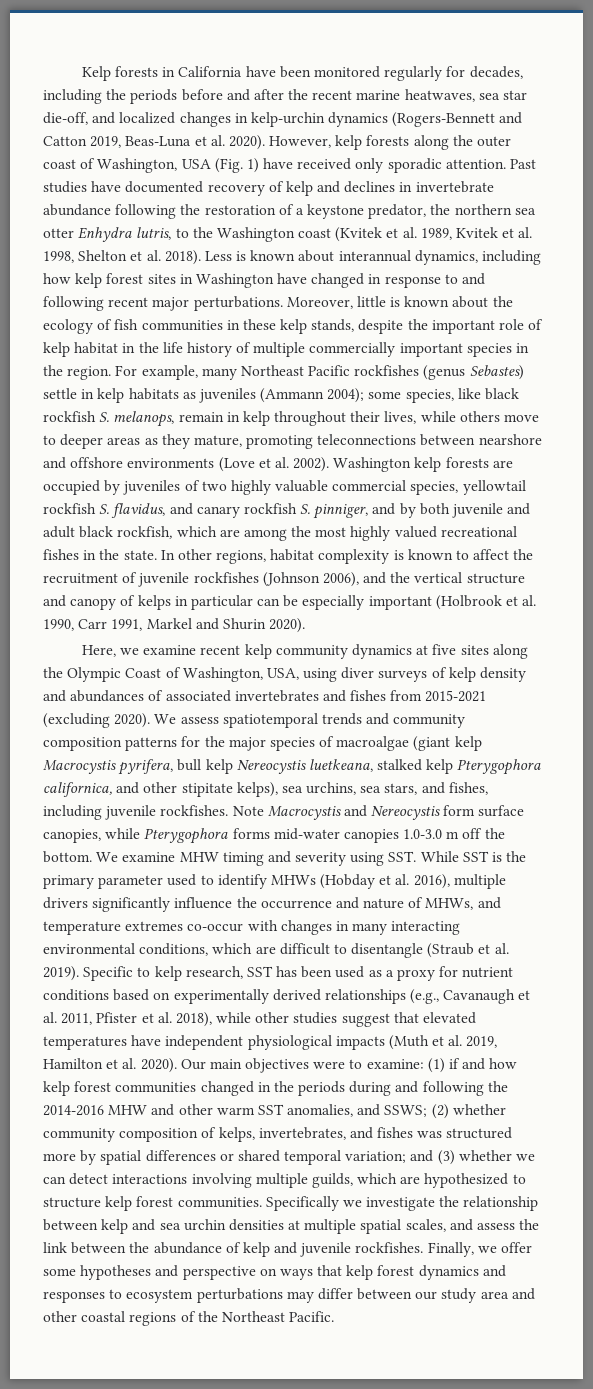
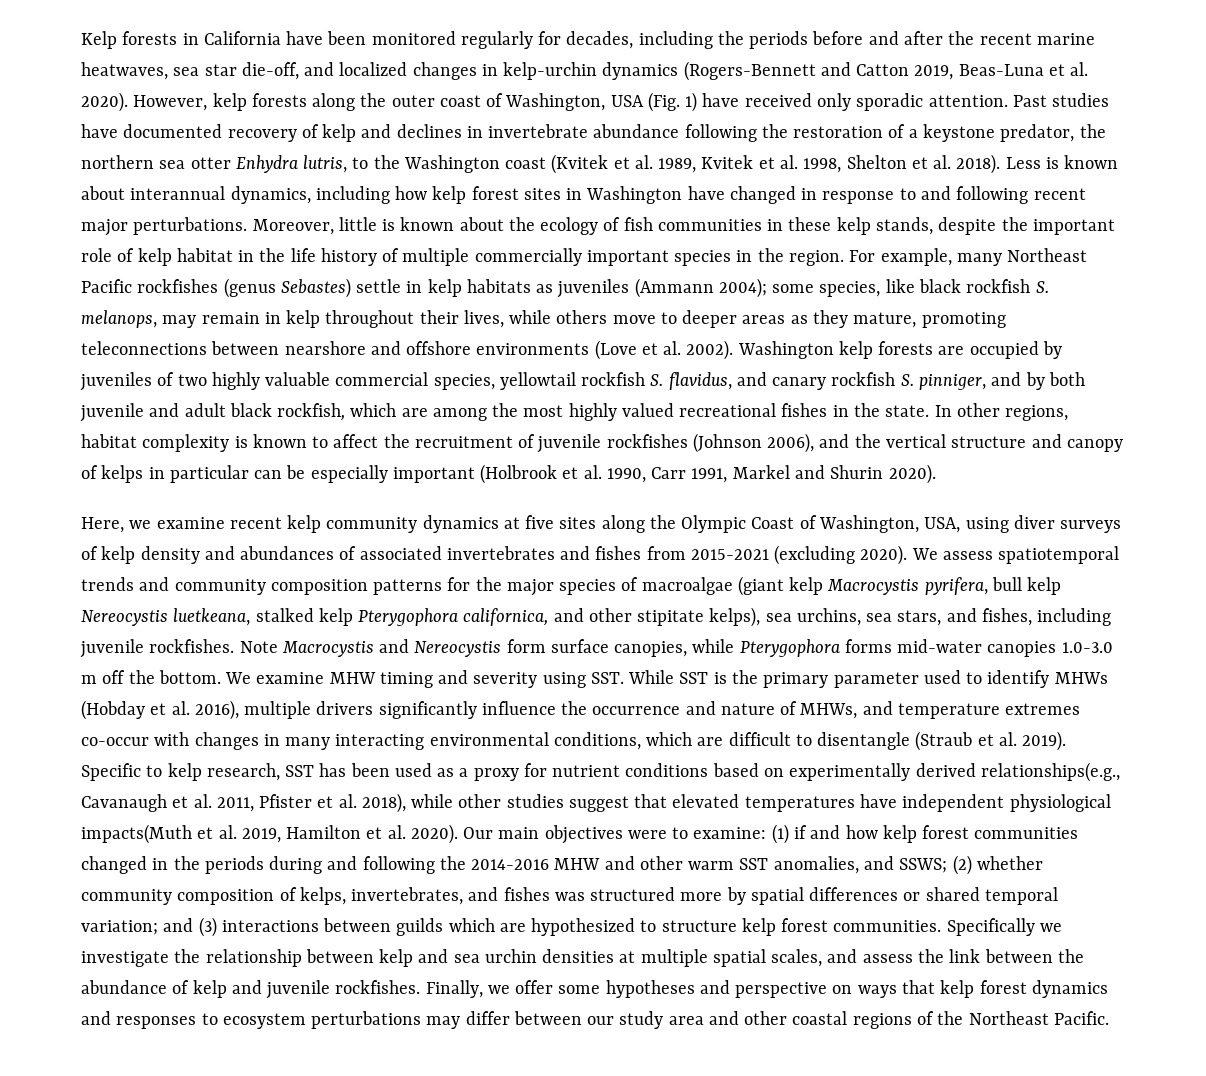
(175, 419) none -> [162,315,197,328] may
[324,989,440,1004] relationships (e.g., -> [980,762,1120,782] relationships(e.g.,
[335,1035,429,1050] impacts (Muth -> [81,824,192,844] impacts(Muth
[458,1150,536,1161] [43,1173,353,1188] whether we can detect interactions involving multiple guilds, -> [221,918,444,936] interactions between guilds

